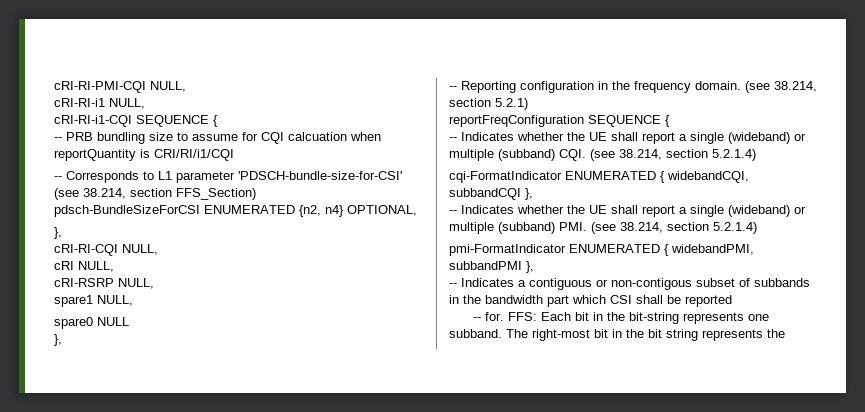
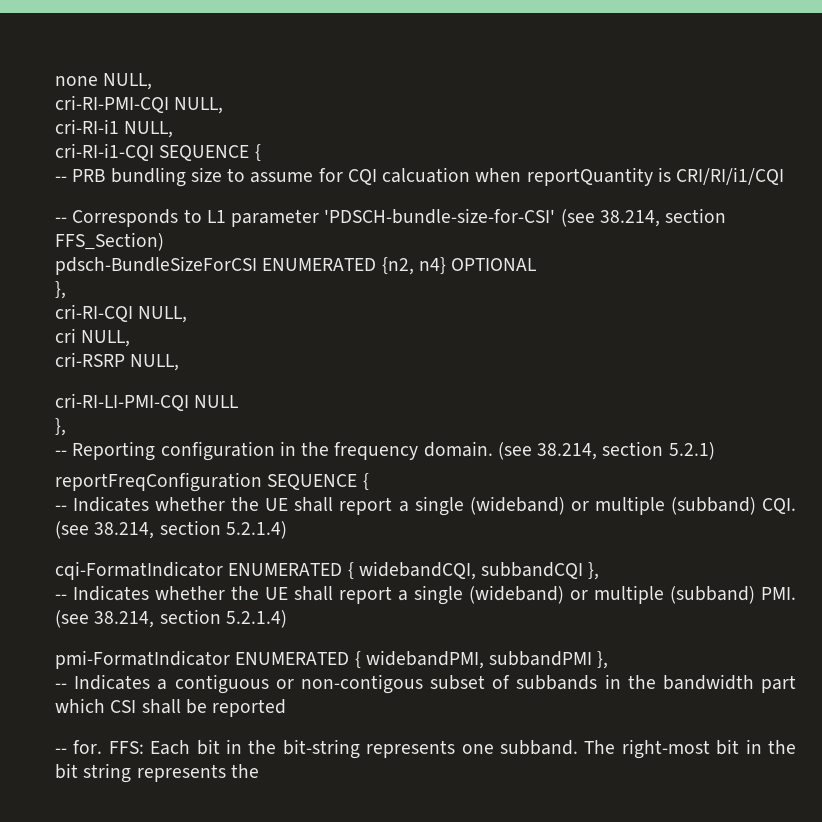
[54,81,186,93] [54,98,145,109] [54,115,132,127] cRI-RI-PMI-CQI NULL, // cRI-RI-i1 NULL, // cRI-RI-i1-CQI -> [55,73,153,90] [55,95,224,114] [55,119,174,138] [55,143,154,161] none NULL, // cri-RI-PMI-CQI NULL, // cri-RI-i1 NULL, // cri-RI-i1-CQI
[347,205,417,216] [54,227,62,239] [54,244,158,256] [54,261,114,272] [54,278,154,289] [54,295,133,307] [54,317,93,329] OPTIONAL, // }, // cRI-RI-CQI NULL, // cRI NULL, // cRI-RSRP NULL, // spare1 NULL, // spare0 -> [451,258,537,271] [55,281,66,299] [55,304,188,323] [55,328,131,347] [55,352,180,371] [55,393,189,411] OPTIONAL // }, // cri-RI-CQI NULL, // cri NULL, // cri-RSRP NULL, // cri-RI-LI-PMI-CQI

